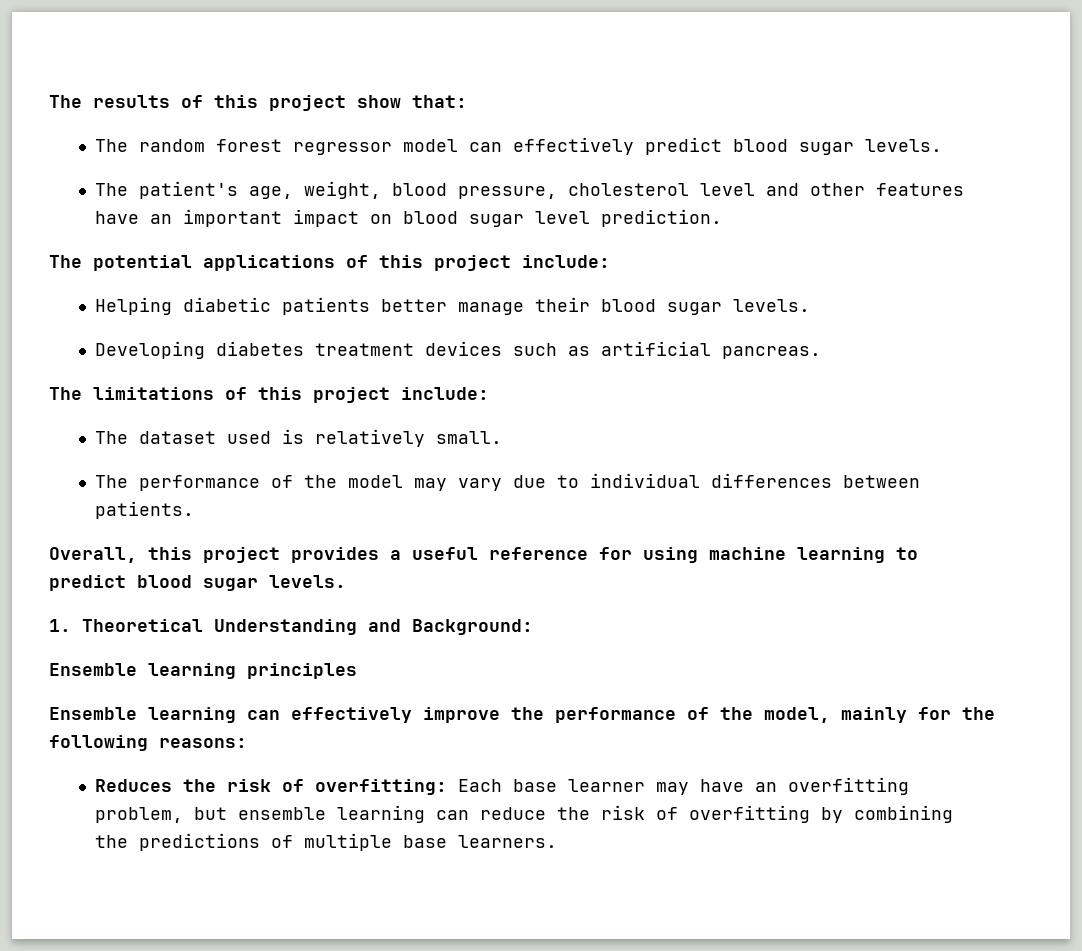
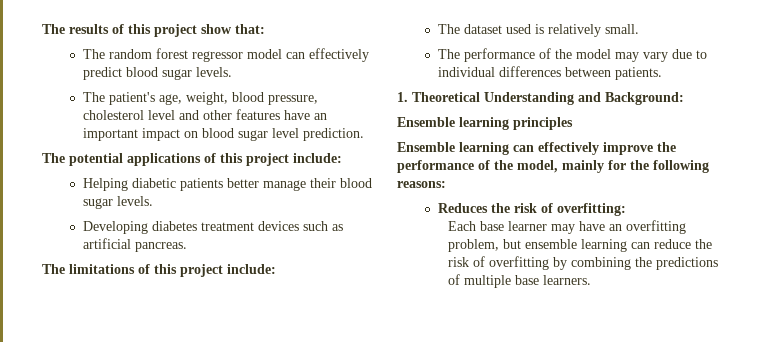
[49,547,918,563] [49,575,346,591] // Overall, this project provides a useful reference for using machine learning to predict blood sugar levels. -> (662, 73) none
(447, 787) none -> (626, 209) //

